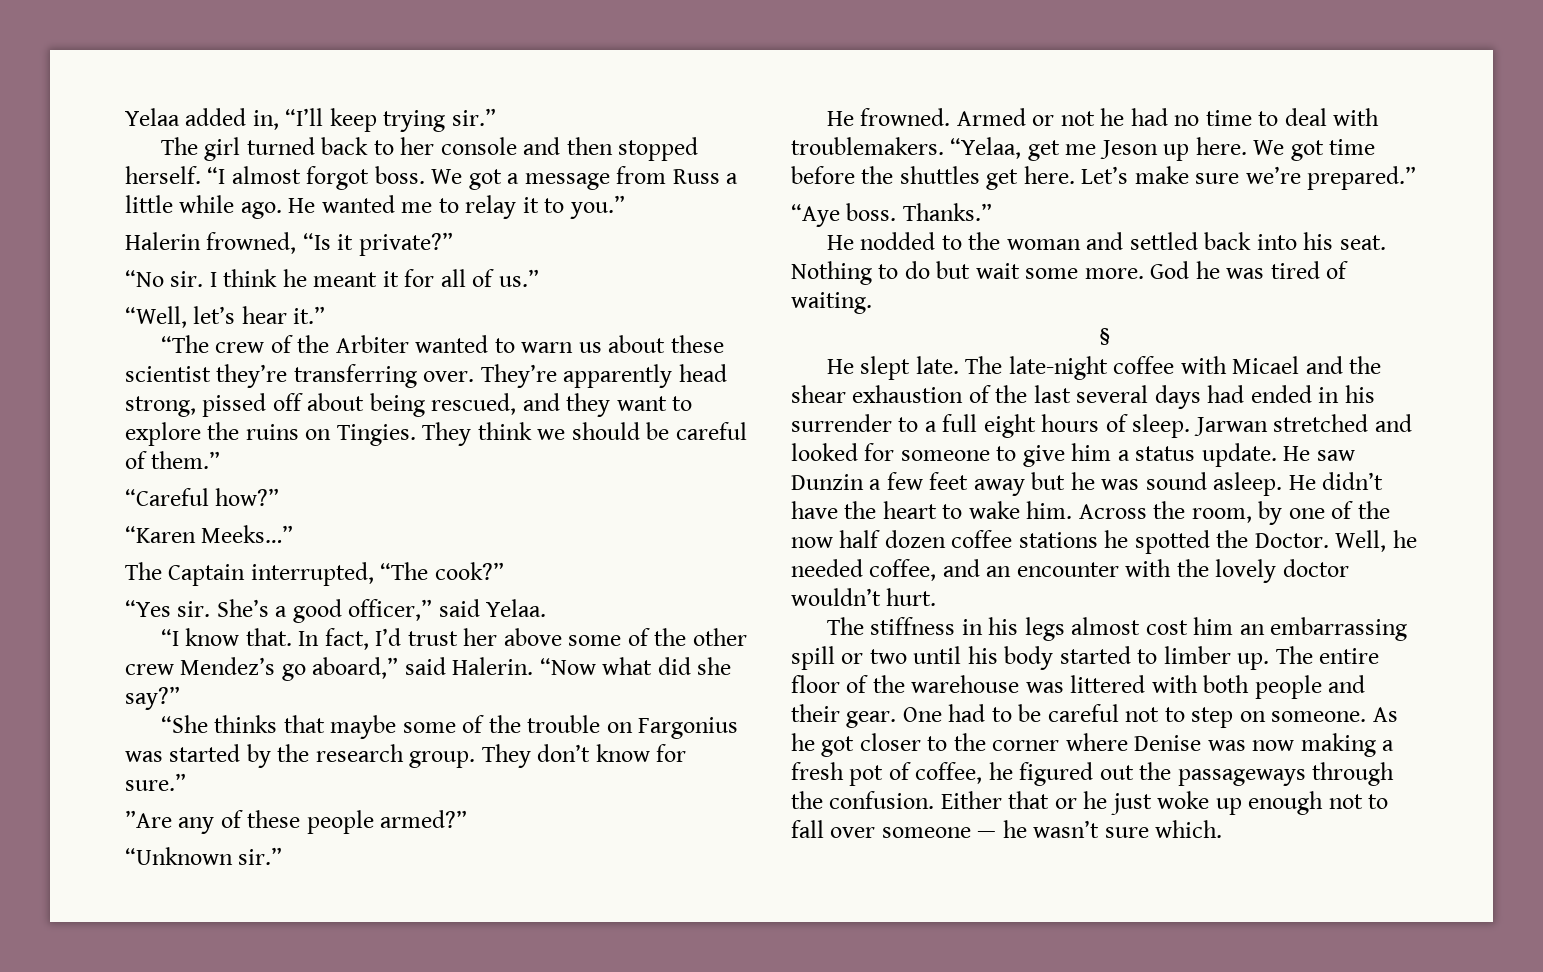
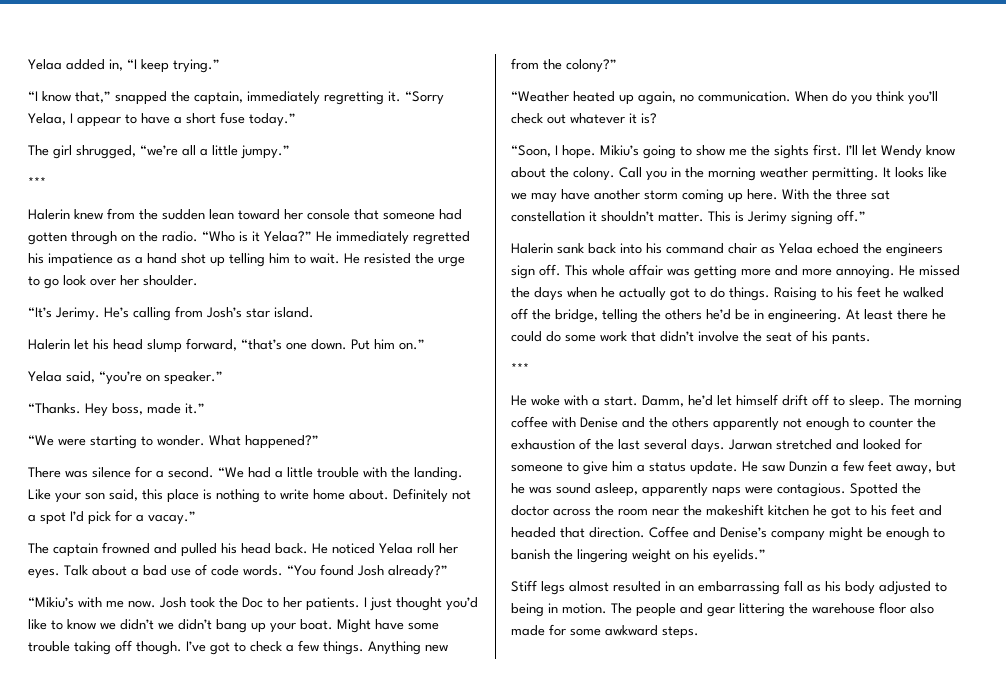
[285,108,496,132] [160,137,699,161] [125,166,739,190] [125,195,625,219] [125,232,453,256] [125,269,539,287] [125,306,326,328] [160,335,724,353] [125,364,727,388] [125,393,693,417] [125,422,747,446] [125,451,221,469] [125,488,280,506] [125,525,294,543] [125,562,504,586] [125,599,547,623] [160,628,747,650] [125,657,732,681] [125,686,180,710] [160,715,739,739] [125,744,687,768] [125,773,186,791] [125,810,468,834] [125,847,283,865] [826,108,1380,126] [791,137,1376,161] [791,166,1417,190] [791,203,992,227] [826,232,1386,250] [791,261,1349,285] [791,292,872,314] [1098,328,1111,345] [826,356,1108,380] “I’ll keep trying sir.” // The girl turned back to her console and then stopped herself. “I almost forgot boss. We got a message from Russ a little while ago. He wanted me to relay it to you.” // Halerin frowned, “Is it private?” // “No sir. I think he meant it for all of us.” // “Well, let’s hear it.” // “The crew of the Arbiter wanted to warn us about these scientist they’re transferring over. They’re apparently head strong, pissed off about being rescued, and they want to explore the ruins on Tingies. They think we should be careful of them.” // “Careful how?” // “Karen Meeks…” // The Captain interrupted, “The cook?” // “Yes sir. She’s a good officer,” said Yelaa. // “I know that. In fact, I’d trust her above some of the other crew Mendez’s go aboard,” said Halerin. “Now what did she say?” // “She thinks that maybe some of the trouble on Fargonius was started by the research group. They don’t know for sure.” // ”Are any of these people armed?” // “Unknown sir.” // He frowned. Armed or not he had no time to deal with troublemakers. “Yelaa, get me Jeson up here. We got time before the shuttles get here. Let’s make sure we’re prepared.” // “Aye boss. Thanks.” // He nodded to the woman and settled back into his seat. Nothing to do but wait some more. God he was tired of waiting. // § // He slept late. The late-night -> [127,59,220,73] [28,91,444,105] [28,112,296,127] [28,145,290,159] [28,177,46,187] [28,208,462,220] [28,231,470,245] [28,253,465,267] [28,275,198,289] [28,306,314,321] [28,338,425,353] [28,371,223,385] [28,403,205,417] [28,435,319,449] [28,466,463,481] [28,488,471,503] [28,510,196,525] [28,542,458,557] [28,564,448,579] [28,597,478,611] [28,619,439,633] [28,640,448,655] [511,58,617,73] [511,91,938,105] [511,113,657,124] [511,144,955,159] [511,167,947,181] [511,189,890,203] [511,210,866,225] [511,243,943,257] [511,264,960,279] [511,286,944,301] [511,308,946,323] [511,330,871,345] [511,363,529,373] [511,394,962,409] “I keep trying.” // “I know that,” snapped the captain, immediately regretting it. “Sorry Yelaa, I appear to have a short fuse today.” // The girl shrugged, “we’re all a little jumpy.” // *** // Halerin knew from the sudden lean toward her console that someone had gotten through on the radio. “Who is it Yelaa?” He immediately regretted his impatience as a hand shot up telling him to wait. He resisted the urge to go look over her shoulder. // “It’s Jerimy. He’s calling from Josh’s star island. // Halerin let his head slump forward, “that’s one down. Put him on.” // Yelaa said, “you’re on speaker.” // “Thanks. Hey boss, made it.” // “We were starting to wonder. What happened?” // There was silence for a second. “We had a little trouble with the landing. Like your son said, this place is nothing to write home about. Definitely not a spot I’d pick for a vacay.” // The captain frowned and pulled his head back. He noticed Yelaa roll her eyes. Talk about a bad use of code words. “You found Josh already?” // “Mikiu’s with me now. Josh took the Doc to her patients. I just thought you’d like to know we didn’t we didn’t bang up your boat. Might have some trouble taking off though. I’ve got to check a few things. Anything new from the colony?” // “Weather heated up again, no communication. When do you think you’ll check out whatever it is? // “Soon, I hope. Mikiu’s going to show me the sights first. I’ll let Wendy know about the colony. Call you in the morning weather permitting. It looks like we may have another storm coming up here. With the three sat constellation it shouldn’t matter. This is Jerimy signing off.” // Halerin sank back into his command chair as Yelaa echoed the engineers sign off. This whole affair was getting more and more annoying. He missed the days when he actually got to do things. Raising to his feet he walked off the bridge, telling the others he’d be in engineering. At least there he could do some work that didn’t involve the seat of his pants. // *** // He woke with a start. Damm, he’d let himself drift off to sleep. The morning
[1232,356,1300,374] Micael -> [580,417,618,428] Denise
[791,385,846,403] shear -> [672,417,936,431] others apparently not enough to counter the
[1154,385,1375,409] [791,414,1191,438] days had ended in his surrender to a full eight hours of sleep. -> [691,439,725,453] days.
[973,479,1025,496] away -> [896,464,932,475] away,
[1213,472,1384,496] [791,501,1390,525] [791,530,1417,554] [791,559,1349,583] [791,588,937,606] [826,617,1408,641] [791,646,1380,670] [791,675,1366,699] [791,704,1398,728] [791,733,1395,757] [791,762,1395,786] [791,791,1389,815] [791,820,1223,838] asleep. He didn’t have the heart to wake him. Across the room, by one of the now half dozen coffee stations he spotted the Doctor. Well, he needed coffee, and an encounter with the lovely doctor wouldn’t hurt. // The stiffness in his legs almost cost him an embarrassing spill or two until his body started to limber up. The entire floor of the warehouse was littered with both people and their gear. One had to be careful not to step on someone. As he got closer to the corner where Denise was now making a fresh pot of coffee, he figured out the passageways through the confusion. Either that or he just woke up enough not to fall over someone — he wasn’t sure which. -> [595,483,921,497] [511,504,942,519] [511,526,945,541] [511,549,766,563] [511,580,947,595] [511,602,934,617] [511,624,699,639] asleep, apparently naps were contagious. Spotted the doctor across the room near the makeshift kitchen he got to his feet and headed that direction. Coffee and Denise’s company might be enough to banish the lingering weight on his eyelids.” // Stiff legs almost resulted in an embarrassing fall as his body adjusted to being in motion. The people and gear littering the warehouse floor also made for some awkward steps.

